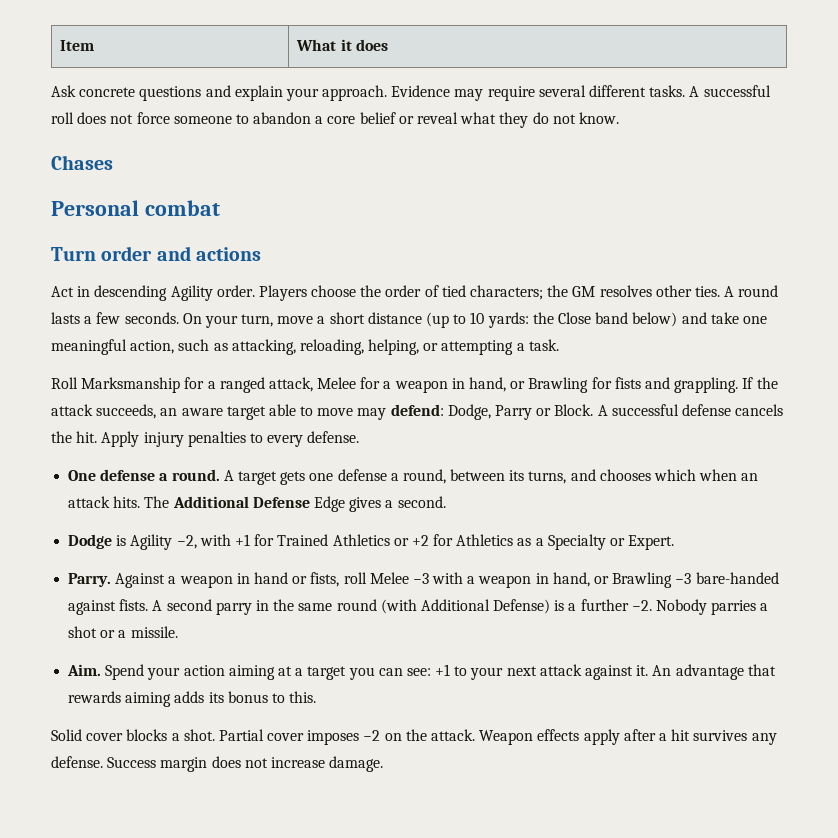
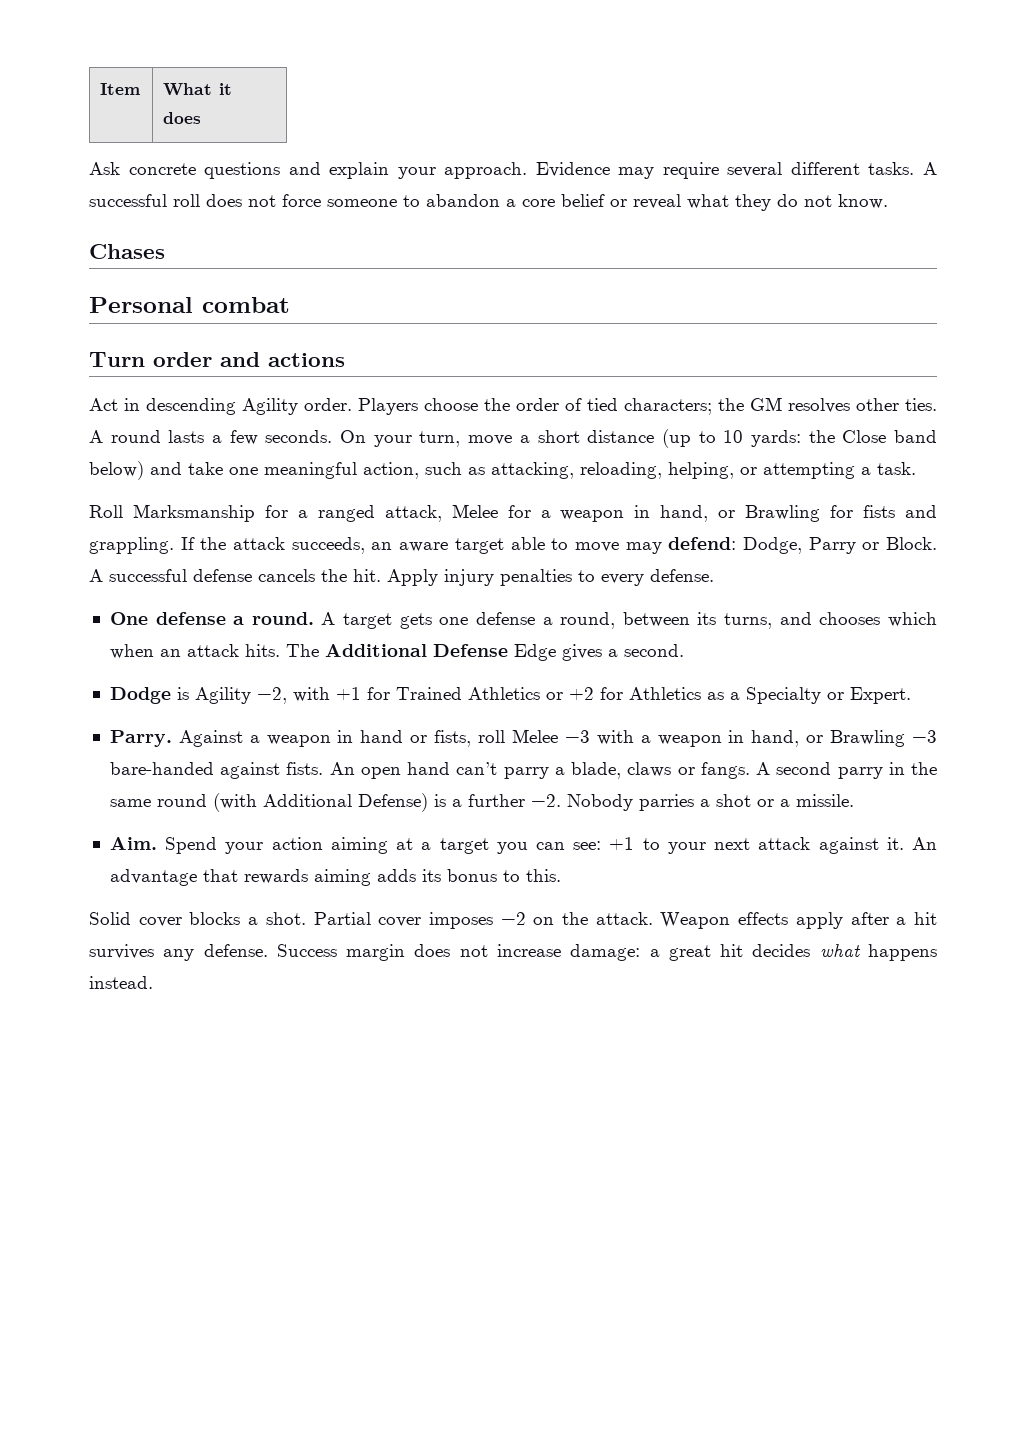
(149, 605) none -> [329,762,750,779] An open hand can’t parry a blade, claws or fangs.
[329,756,384,772] damage. -> [570,944,938,961] [89,976,153,989] damage: a great hit decides what happens instead.

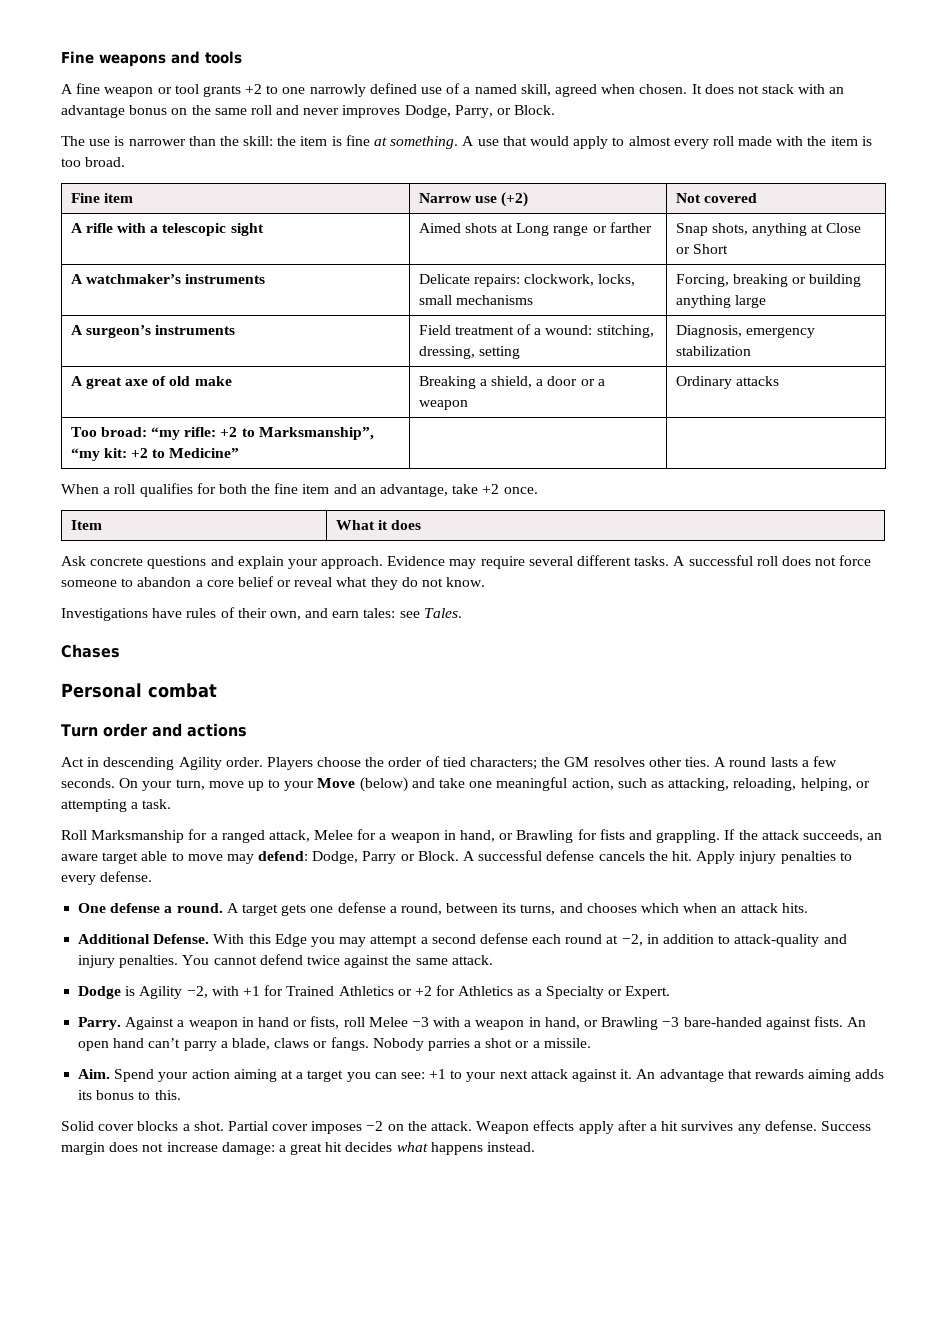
(100, 89) none -> [61,51,242,67] [61,83,845,97] [61,105,556,118] [61,135,872,149] [61,157,126,167] [70,193,133,203] [418,192,528,207] [675,193,757,203] [70,223,264,236] [418,222,652,236] [675,223,862,236] [675,244,728,254] [70,274,265,284] [418,274,636,287] [418,295,533,305] [675,274,862,287] [675,295,766,308] [70,325,235,338] [418,324,654,338] [418,346,520,359] [675,325,815,338] [675,346,751,356] [70,376,232,389] [418,376,605,389] [418,400,468,410] [675,376,779,389] [70,427,374,440] [70,448,240,461] [61,483,538,497] Fine weapons and tools // A fine weapon or tool grants +2 to one narrowly defined use of a named skill, agreed when chosen. It does not stack with an advantage bonus on the same roll and never improves Dodge, Parry, or Block. // The use is narrower than the skill: the item is fine at something. A use that would apply to almost every roll made with the item is too broad. // Fine item | Narrow use (+2) | Not covered // A rifle with a telescopic sight | Aimed shots at Long range or farther | Snap shots, anything at Close or Short // A watchmaker’s instruments | Delicate repairs: clockwork, locks, small mechanisms | Forcing, breaking or building anything large // A surgeon’s instruments | Field treatment of a wound: stitching, dressing, setting | Diagnosis, emergency stabilization // A great axe of old make | Breaking a shield, a door or a weapon | Ordinary attacks // Too broad: “my rifle: +2 to Marksmanship”, “my kit: +2 to Medicine” | | // When a roll qualifies for both the fine item and an advantage, take +2 once. //
(888, 201) none -> [61,607,462,621] // Investigations have rules of their own, and earn tales: see Tales.
[519,429,938,448] [89,461,144,480] a short distance (up to 10 yards: the Close band below) -> [247,777,408,792] up to your Move (below)
[285,644,684,661] The Additional Defense Edge gives a second. -> [78,933,847,947] [78,954,493,968] // Additional Defense. With this Edge you may attempt a second defense each round at −2, in addition to attack-quality and injury penalties. You cannot defend twice against the same attack.
[756,762,938,779] [109,793,561,812] A second parry in the same round (with Additional Defense) is a further −2. -> (369, 1044) none

